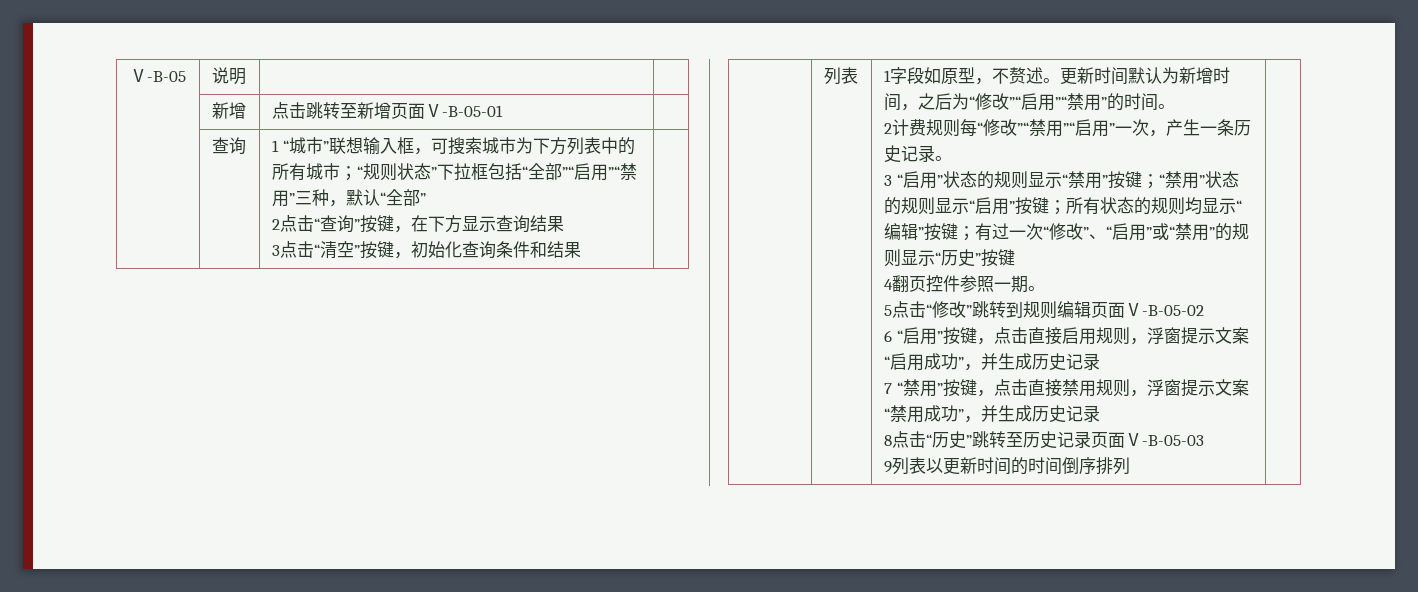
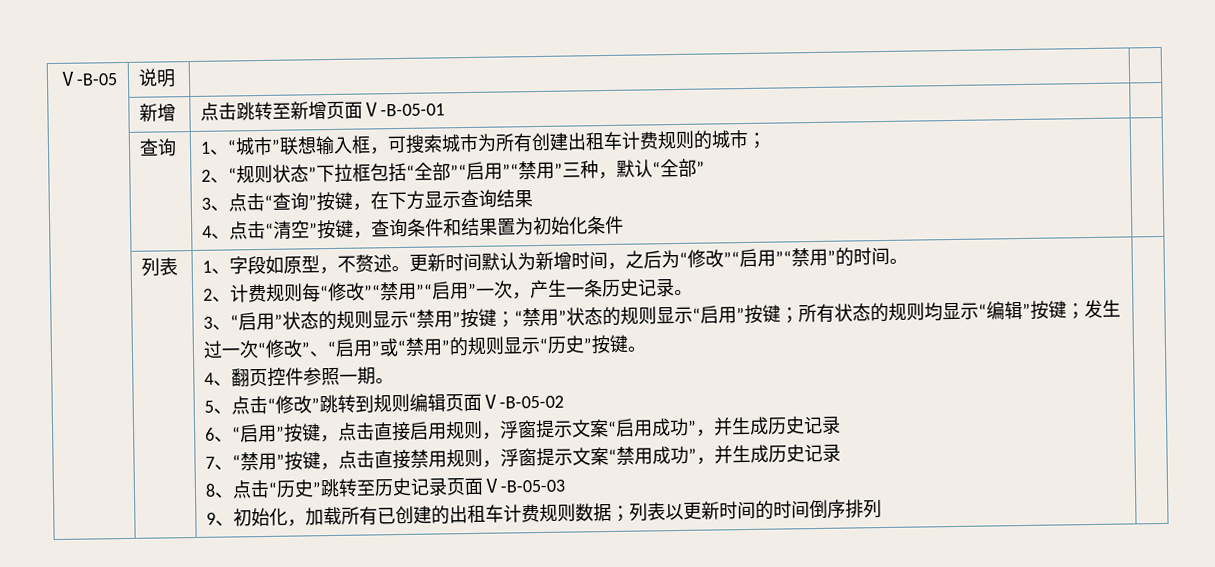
(280, 146) none -> [210,149,230,156] 、
[532,137,635,155] [272,163,307,181] 下方列表中的所有 -> [495,130,714,153] 所有创建出租车计费规则的
(358, 173) none -> [201,169,230,184] // 2、
[272,219,281,230] 2 -> [201,197,230,212] 3、
[272,245,281,256] 3 -> [202,225,231,240] 4、
[411,241,463,258] 初始化 -> (373, 235) none
(582, 250) none -> [497,215,625,236] 置为初始化条件
(892, 76) none -> [211,268,231,275] 、
(893, 128) none -> [212,296,232,303] 、
(893, 180) none -> [212,324,232,331] 、
[975,223,993,241] 有 -> [1084,299,1122,319] 发生
[884,279,894,290] // 4 -> [627,346,647,352] [204,372,233,387] 。 // 4、
(893, 310) none -> [213,408,233,415] 、
(893, 336) none -> [214,436,234,443] 、
(893, 388) none -> [214,464,234,471] 、
(893, 440) none -> [214,492,235,499] 、
(893, 467) none -> [215,502,631,527] 、初始化，加载所有已创建的出租车计费规则数据；

